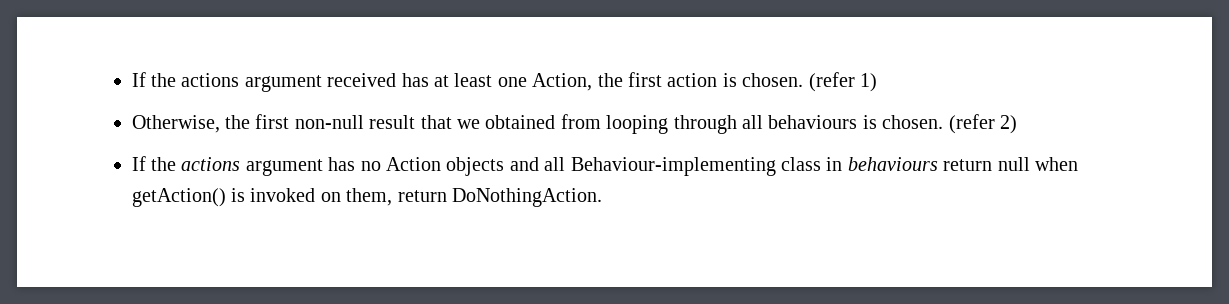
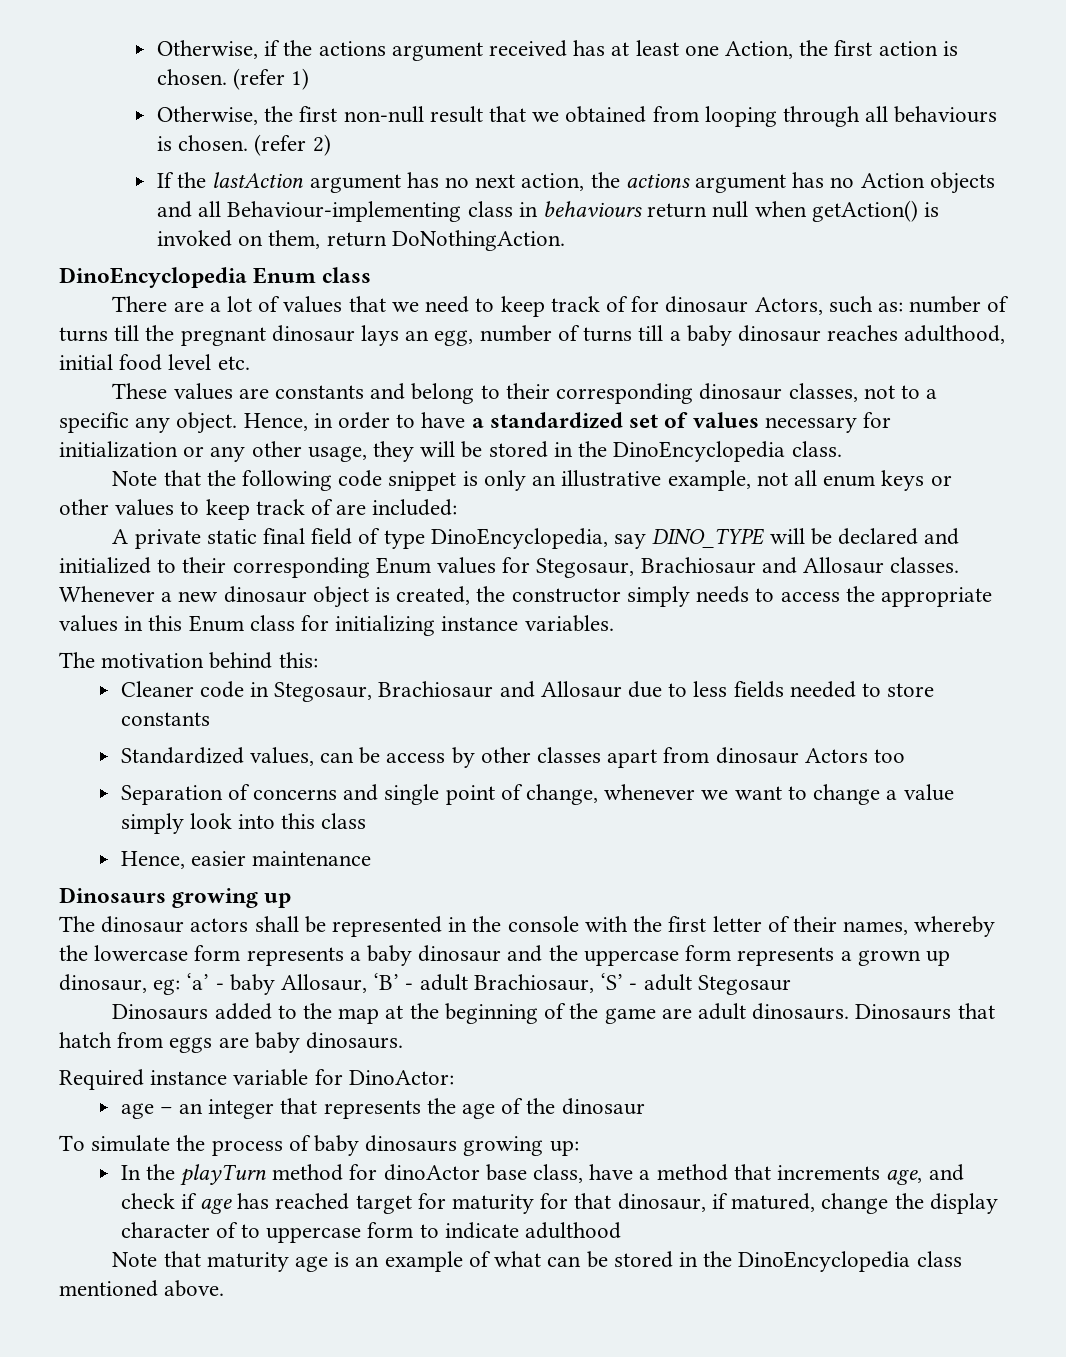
[131,72,146,87] If -> [156,40,281,59] Otherwise, if
(177, 164) none -> [212,172,620,193] lastAction argument has no next action, the
(603, 197) none -> [59,267,372,288] [112,296,1010,317] [59,325,1006,346] [59,354,250,371] [112,383,938,404] [59,412,891,434] [59,441,842,462] [112,470,952,491] [59,499,458,520] [112,528,960,549] [59,557,960,578] [59,586,992,608] [59,615,614,636] [59,652,318,669] [120,681,935,702] [120,712,210,726] [120,747,906,768] [120,784,954,805] [120,813,367,834] [120,851,372,869] [59,887,292,908] [59,916,996,937] [59,945,950,966] [59,973,791,995] [112,1003,995,1024] [59,1032,404,1053] [59,1069,454,1090] [120,1098,645,1119] [59,1135,579,1156] [120,1164,964,1186] [120,1193,998,1214] [120,1222,622,1243] [112,1251,962,1272] [59,1280,225,1297] // DinoEncyclopedia Enum class // There are a lot of values that we need to keep track of for dinosaur Actors, such as: number of turns till the pregnant dinosaur lays an egg, number of turns till a baby dinosaur reaches adulthood, initial food level etc. // These values are constants and belong to their corresponding dinosaur classes, not to a specific any object. Hence, in order to have a standardized set of values necessary for initialization or any other usage, they will be stored in the DinoEncyclopedia class. // Note that the following code snippet is only an illustrative example, not all enum keys or other values to keep track of are included: // A private static final field of type DinoEncyclopedia, say DINO_TYPE will be declared and initialized to their corresponding Enum values for Stegosaur, Brachiosaur and Allosaur classes. Whenever a new dinosaur object is created, the constructor simply needs to access the appropriate values in this Enum class for initializing instance variables. // The motivation behind this: // Cleaner code in Stegosaur, Brachiosaur and Allosaur due to less fields needed to store constants // Standardized values, can be access by other classes apart from dinosaur Actors too // Separation of concerns and single point of change, whenever we want to change a value simply look into this class // Hence, easier maintenance // Dinosaurs growing up // The dinosaur actors shall be represented in the console with the first letter of their names, whereby the lowercase form represents a baby dinosaur and the uppercase form represents a grown up dinosaur, eg: ‘a’ - baby Allosaur, ‘B’ - adult Brachiosaur, ‘S’ - adult Stegosaur // Dinosaurs added to the map at the beginning of the game are adult dinosaurs. Dinosaurs that hatch from eggs are baby dinosaurs. // Required instance variable for DinoActor: // age – an integer that represents the age of the dinosaur // To simulate the process of baby dinosaurs growing up: // In the playTurn method for dinoActor base class, have a method that increments age, and check if age has reached target for maturity for that dinosaur, if matured, change the display character of to uppercase form to indicate adulthood // Note that maturity age is an example of what can be stored in the DinoEncyclopedia class mentioned above.

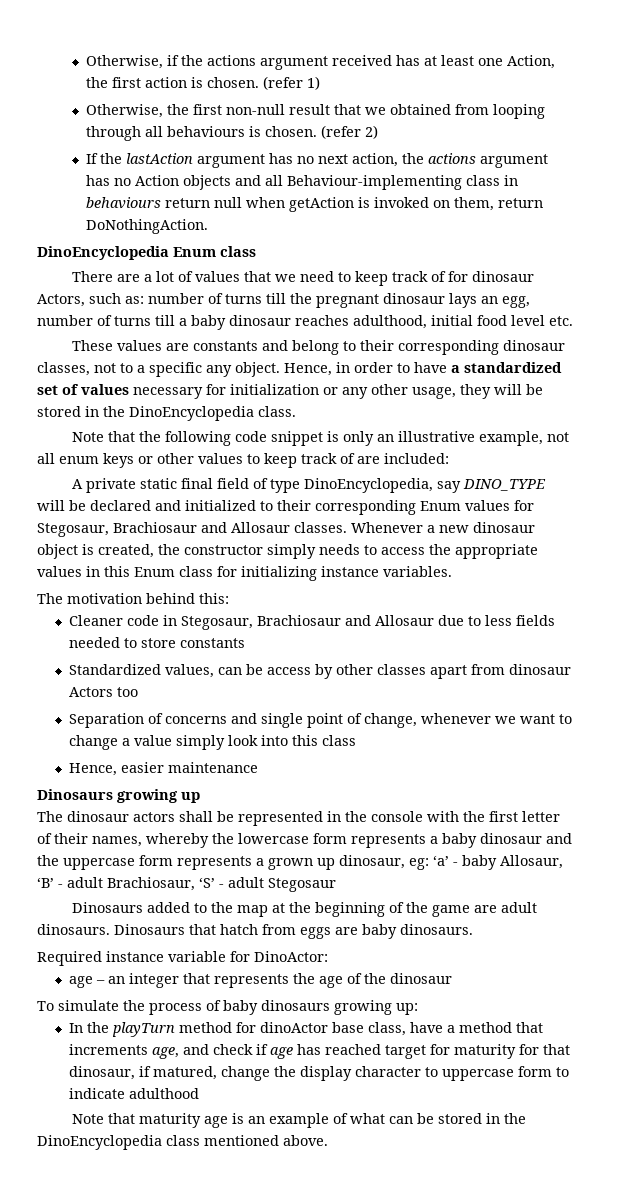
[811,200,918,222] getAction() -> [288,197,354,212] getAction
[215,1222,238,1238] of -> (422, 1071) none

